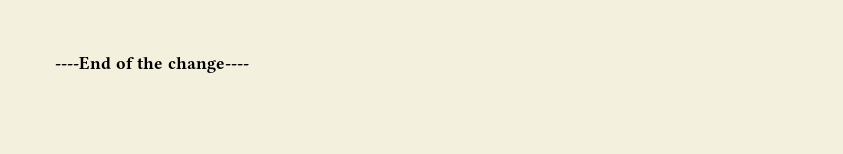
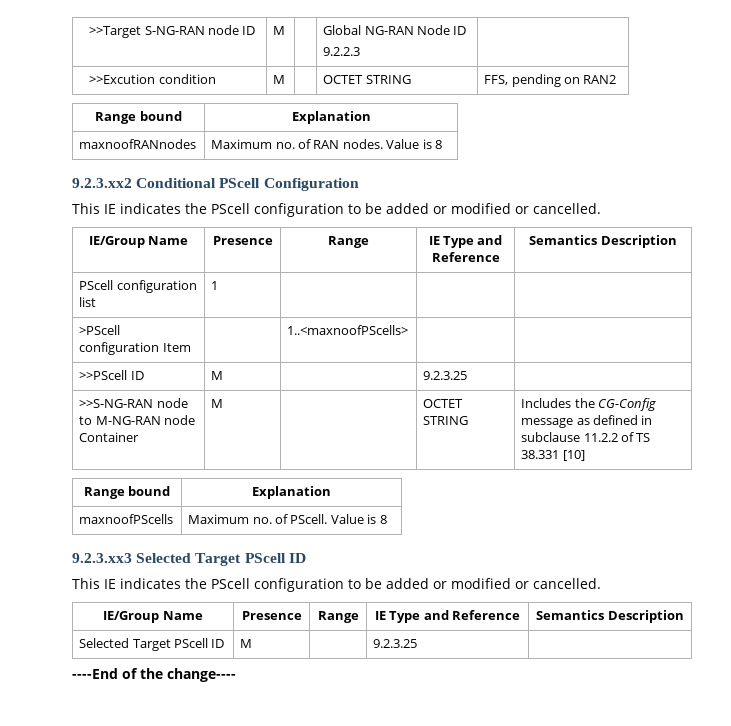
(55, 63) none -> [89,25,256,38] [273,26,286,35] [323,25,467,35] [323,47,361,56] [89,74,216,84] [273,75,286,84] [323,75,411,84] [484,74,617,87] [95,111,182,124] [291,111,371,124] [79,139,197,149] [211,139,442,149] [72,178,359,191] [72,203,601,217] [88,236,189,248] [212,236,273,245] [328,236,369,248] [428,235,503,248] [431,252,500,262] [529,235,677,248] [79,280,197,293] [79,297,97,307] [211,281,219,290] [79,325,121,335] [79,342,191,355] [287,325,409,335] [79,370,144,380] [211,371,224,380] [423,371,468,380] [79,398,188,408] [79,415,196,425] [79,432,140,442] [211,399,224,408] [423,399,464,408] [423,416,469,425] [521,398,657,411] [521,415,653,428] [521,432,651,442] [521,450,585,461] [83,486,171,499] [252,486,331,499] [79,514,174,524] [188,514,387,524] [72,553,306,566] [72,578,601,592] [103,611,203,623] [241,611,302,620] [317,611,359,623] [374,610,521,623] [536,610,684,623] [79,638,225,651] [240,639,253,648] [373,639,418,648] >>Target S-NG-RAN node ID | M | | Global NG-RAN Node ID // 9.2.2.3 | // >>Excution condition | M | | OCTET STRING | FFS, pending on RAN2 // Range bound | Explanation // maxnoofRANnodes | Maximum no. of RAN nodes. Value is 8 // 9.2.3.xx2 Conditional PScell Configuration // This IE indicates the PScell configuration to be added or modified or cancelled. // IE/Group Name | Presence | Range | IE Type and Reference | Semantics Description // PScell configuration list | 1 | | | // >PScell configuration Item | | 1..<maxnoofPScells> | | // >>PScell ID | M | | 9.2.3.25 | // >>S-NG-RAN node to M-NG-RAN node Container | M | | OCTET STRING | Includes the CG-Config message as defined in subclause 11.2.2 of TS 38.331 [10] // Range bound | Explanation // maxnoofPScells | Maximum no. of PScell. Value is 8 // 9.2.3.xx3 Selected Target PScell ID // This IE indicates the PScell configuration to be added or modified or cancelled. // IE/Group Name | Presence | Range | IE Type and Reference | Semantics Description // Selected Target PScell ID | M | | 9.2.3.25 | //

